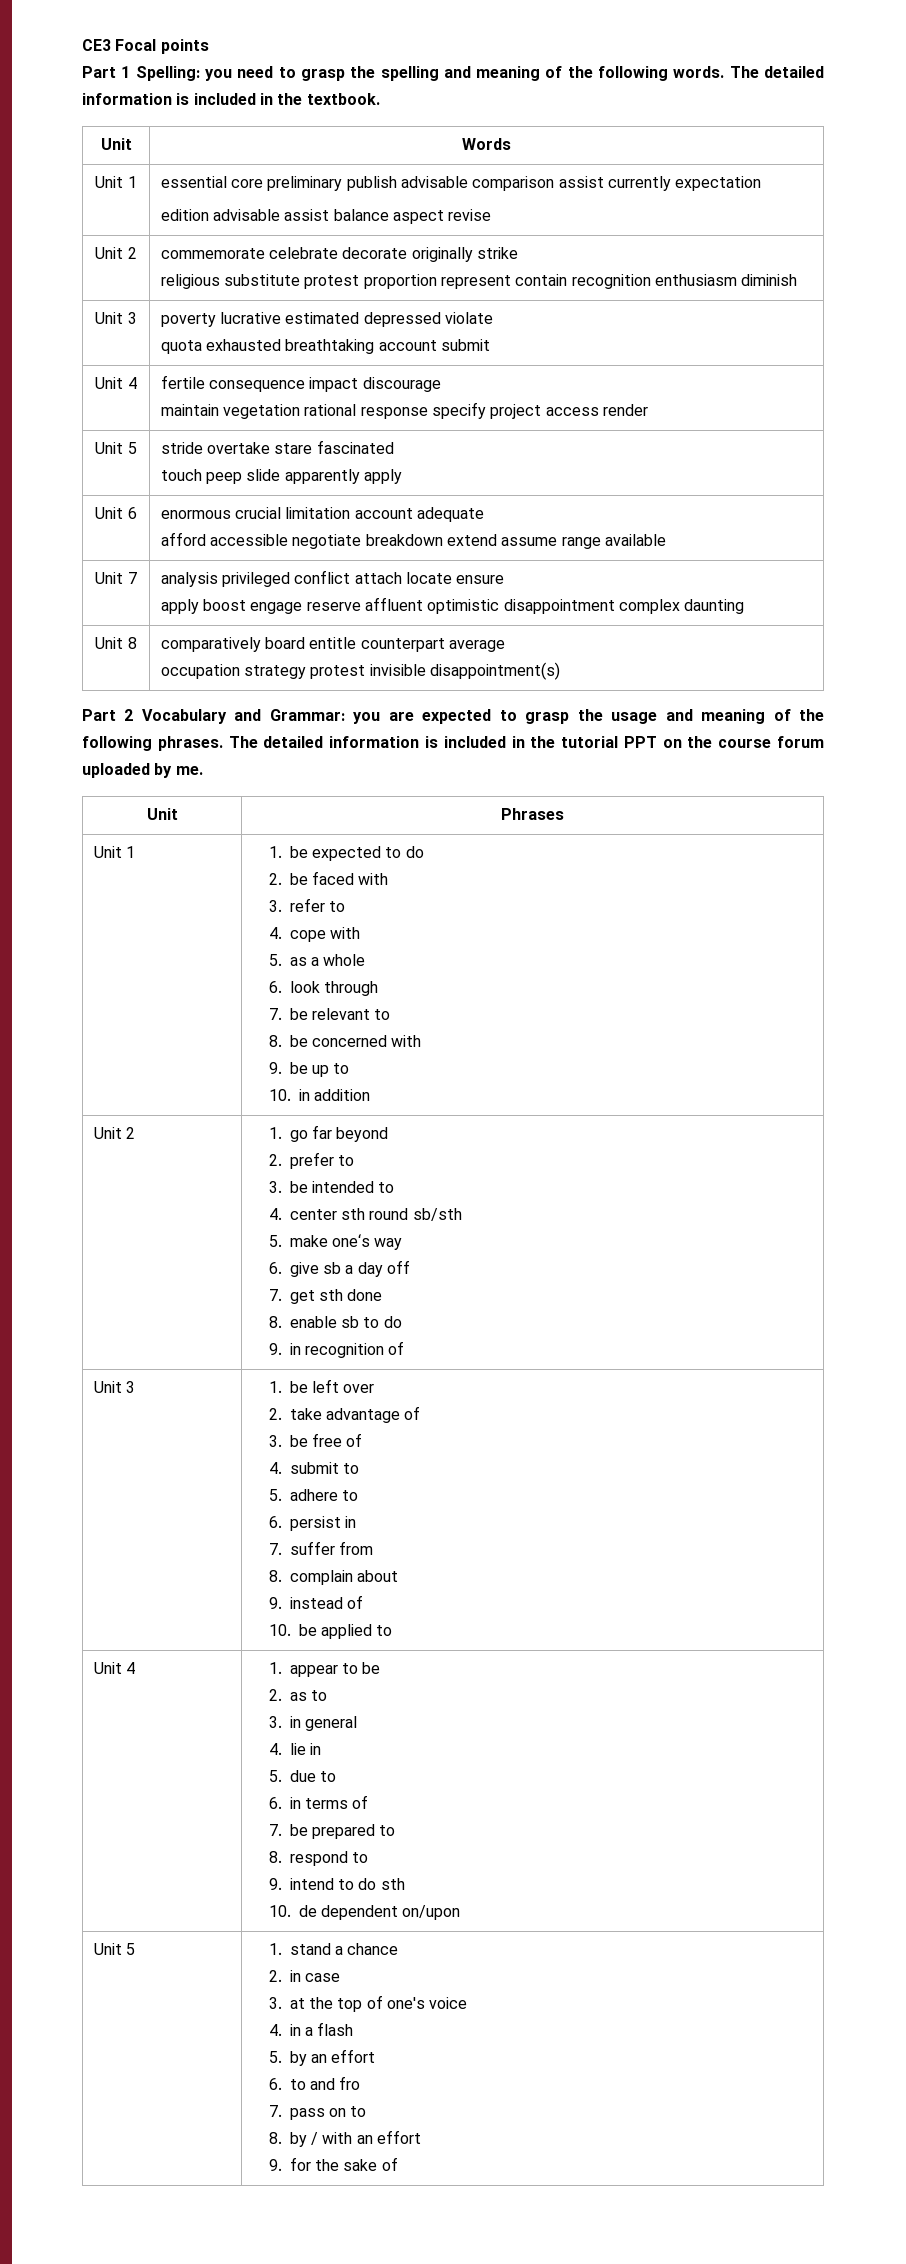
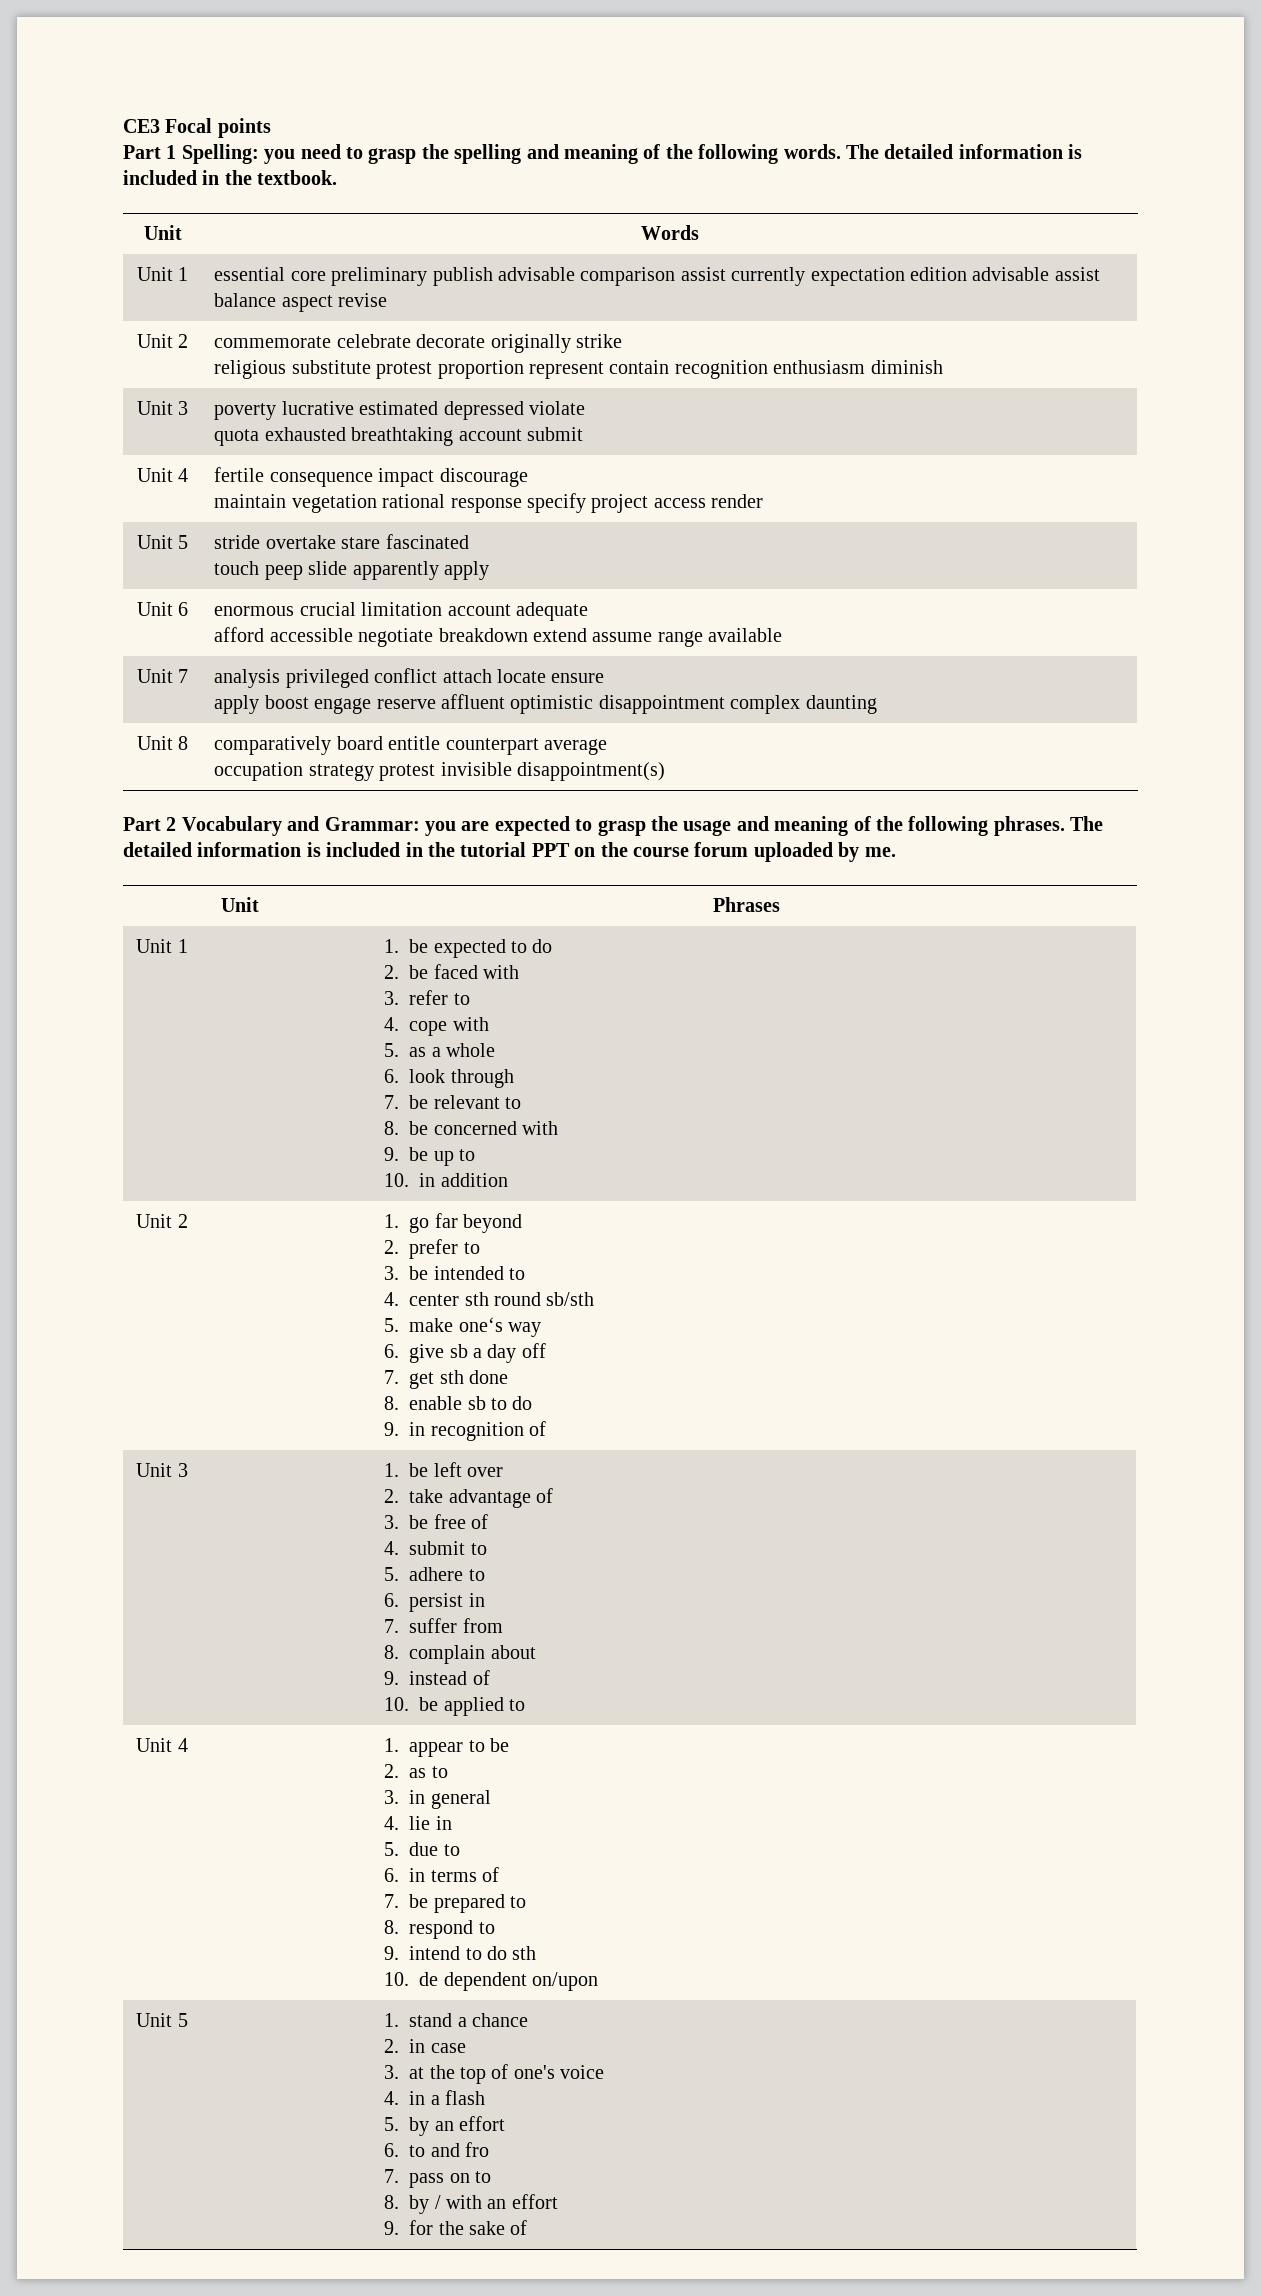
(762, 183) // -> (905, 276) none

